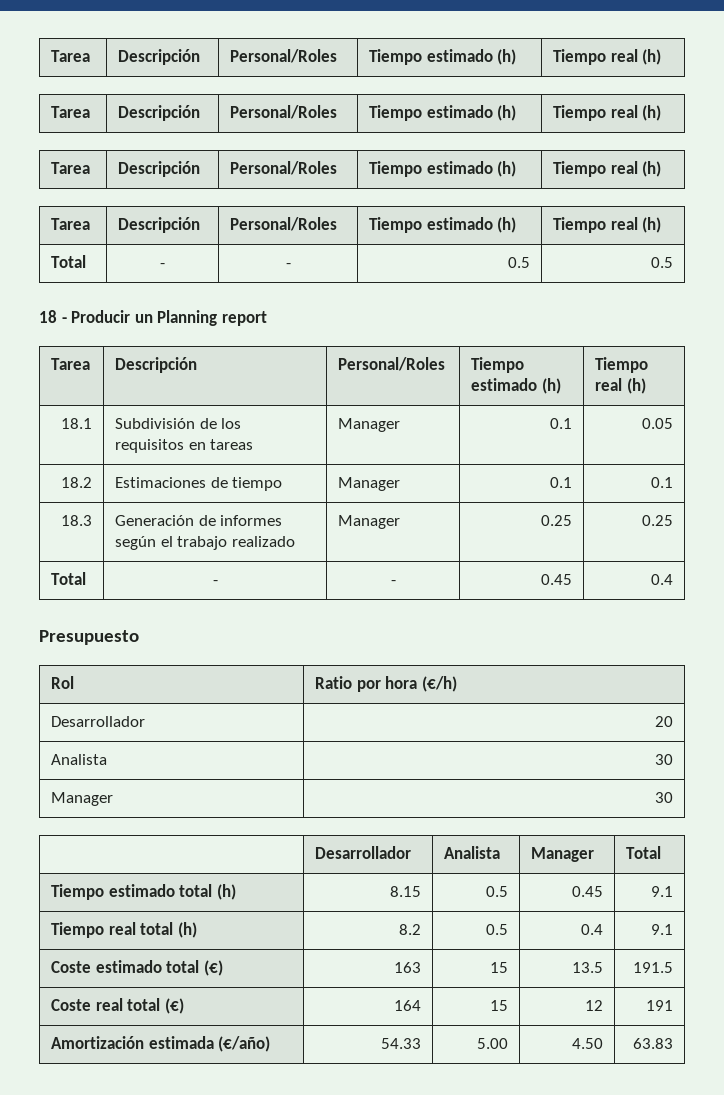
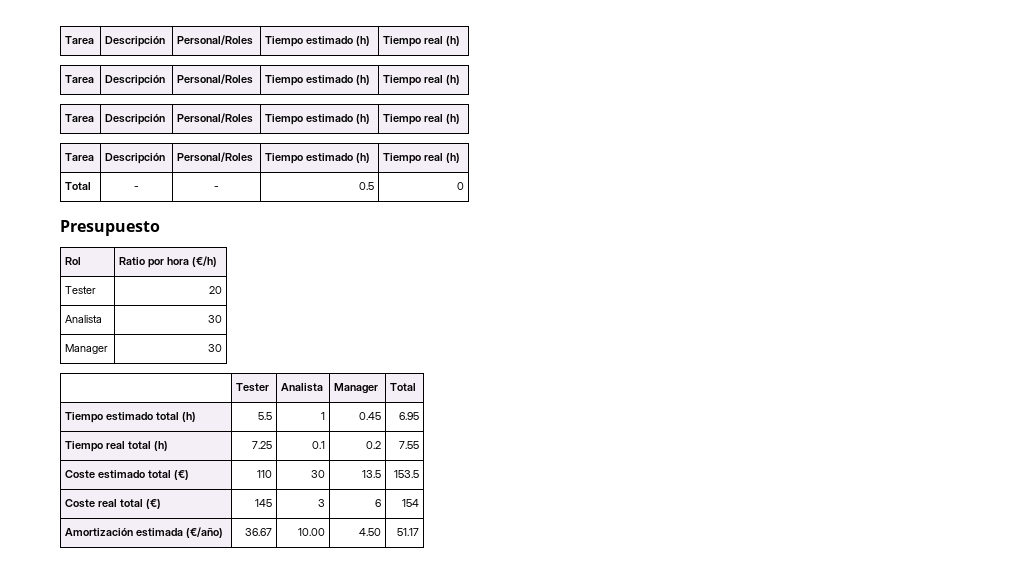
[650,257,673,268] [39,310,267,326] [51,358,91,370] [115,357,198,373] [338,357,446,371] [471,357,525,373] [471,378,561,394] [595,357,649,373] [595,378,646,394] [60,418,92,429] [115,418,242,429] [115,439,254,453] [338,418,401,432] [549,418,572,429] [641,418,673,429] [60,477,92,488] [115,477,283,491] [338,477,401,491] [549,477,572,488] [650,477,673,488] [60,515,92,526] [115,515,283,526] [115,536,295,550] [338,515,401,529] [540,515,572,526] [641,515,673,526] [51,572,87,585] [212,580,218,585] [390,580,396,585] [540,574,572,585] [650,574,673,585] 0.5 // 18 - Producir un Planning report // Tarea | Descripción | Personal/Roles | Tiempo estimado (h) | Tiempo real (h) // 18.1 | Subdivisión de los requisitos en tareas | Manager | 0.1 | 0.05 // 18.2 | Estimaciones de tiempo | Manager | 0.1 | 0.1 // 18.3 | Generación de informes según el trabajo realizado | Manager | 0.25 | 0.25 // Total | - | - | 0.45 | 0.4 -> [456,182,464,190] 0
[51,716,146,727] Desarrollador -> [65,286,97,294] Tester
[315,846,412,859] Desarrollador -> [236,383,270,392] Tester
[389,886,421,897] [485,886,508,897] [571,886,603,897] [650,886,673,897] 8.15 | 0.5 | 0.45 | 9.1 -> [257,412,272,420] [320,412,325,420] [358,412,381,420] [398,412,419,420] 5.5 | 1 | 0.45 | 6.95
[398,924,421,935] [485,924,508,935] [580,924,603,935] [650,924,673,935] 8.2 | 0.5 | 0.4 | 9.1 -> [251,441,272,449] [311,441,325,449] [365,441,381,449] [398,441,419,449] 7.25 | 0.1 | 0.2 | 7.55
[393,962,421,973] [489,962,508,973] 163 | 15 -> [256,470,272,478] [310,470,325,478] 110 | 30
[632,962,673,973] 191.5 -> [393,470,419,478] 153.5
[393,1000,421,1011] [489,1000,508,1011] [584,1000,603,1011] [645,1000,673,1011] 164 | 15 | 12 | 191 -> [254,499,272,507] [317,499,325,507] [374,499,381,507] [401,499,419,507] 145 | 3 | 6 | 154
[380,1038,421,1049] [476,1038,508,1049] 54.33 | 5.00 -> [244,528,272,536] [297,528,325,536] 36.67 | 10.00
[632,1038,673,1049] 63.83 -> [396,528,419,536] 51.17

